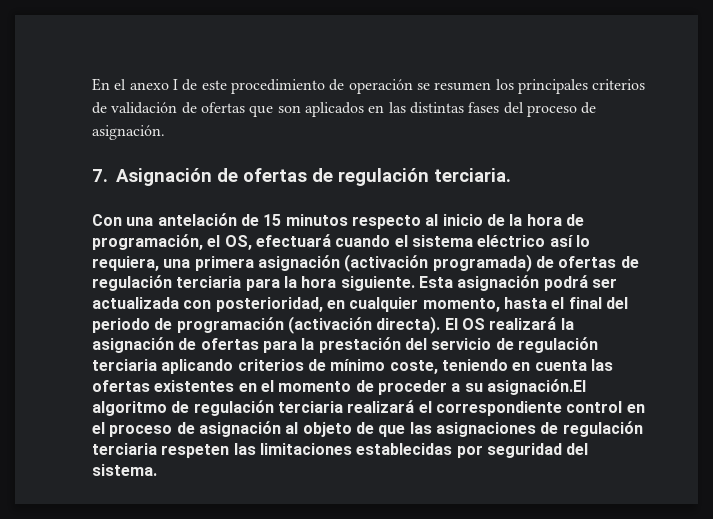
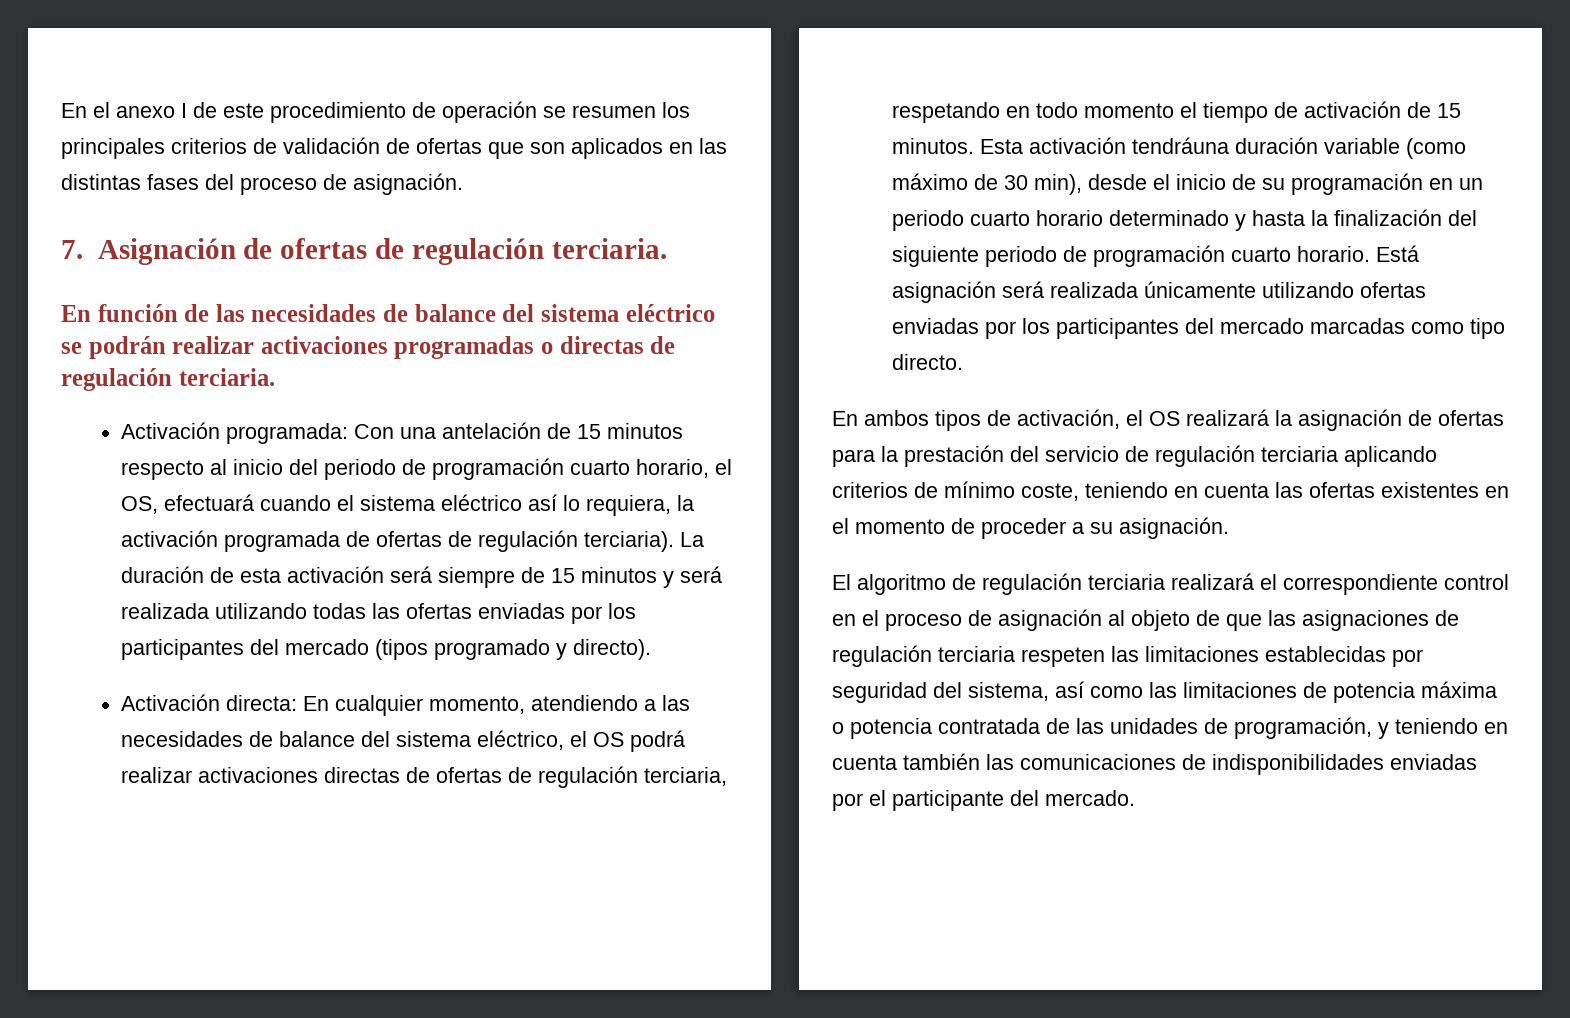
(511, 175) none -> [61,304,715,322] [61,336,676,359] [61,368,275,391] [121,422,349,444] En función de las necesidades de balance del sistema eléctrico se podrán realizar activaciones programadas o directas de regulación terciaria. // Activación programada:
[486,214,584,226] [92,234,203,250] de la hora de programación, -> [289,458,710,480] del periodo de programación cuarto horario,
[163,254,639,272] [92,275,617,291] [92,297,628,312] [92,316,458,334] una primera asignación (activación programada) de ofertas de regulación terciaria para la hora siguiente. Esta asignación podrá ser actualizada con posterioridad, en cualquier momento, hasta el final del periodo de programación (activación directa). El -> [677,495,695,511] [121,530,705,552] [121,566,723,588] [121,603,637,624] [121,639,652,660] [121,694,691,716] [121,730,686,752] [121,766,728,788] [892,101,1462,123] [892,137,1467,159] [892,173,1484,195] [892,209,1478,231] [892,245,1420,267] [892,281,1427,303] [892,318,1506,339] [892,354,964,370] [832,409,1143,431] la activación programada de ofertas de regulación terciaria). La duración de esta activación será siempre de 15 minutos y será realizada utilizando todas las ofertas enviadas por los participantes del mercado (tipos programado y directo). // Activación directa: En cualquier momento, atendiendo a las necesidades de balance del sistema eléctrico, el OS podrá realizar activaciones directas de ofertas de regulación terciaria, respetando en todo momento el tiempo de activación de 15 minutos. Esta activación tendráuna duración variable (como máximo de 30 min), desde el inicio de su programación en un periodo cuarto horario determinado y hasta la finalización del siguiente periodo de programación cuarto horario. Está asignación será realizada únicamente utilizando ofertas enviadas por los participantes del mercado marcadas como tipo directo. // En ambos tipos de activación, el
[486,379,586,395] asignación.El -> [1119,517,1229,539] [832,574,851,590] asignación. // El
[92,464,157,476] sistema. -> [968,681,1497,703] [832,717,1508,739] [832,753,1477,775] [832,790,1135,811] sistema, así como las limitaciones de potencia máxima o potencia contratada de las unidades de programación, y teniendo en cuenta también las comunicaciones de indisponibilidades enviadas por el participante del mercado.

